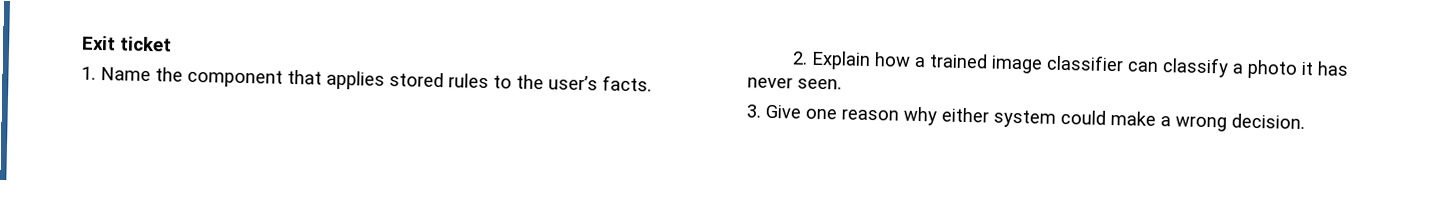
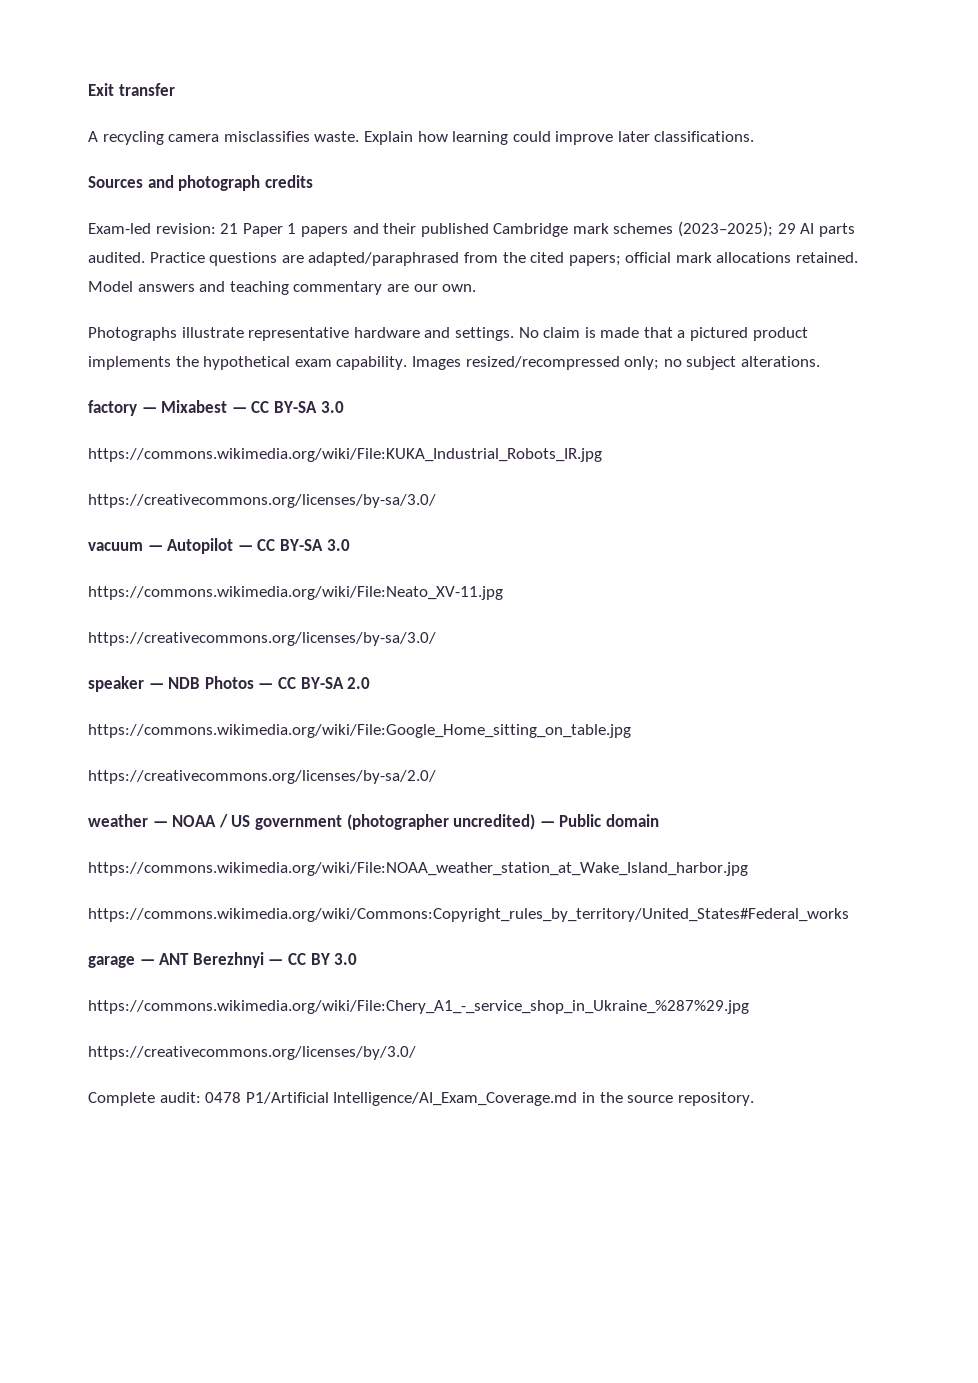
[120,36,172,52] [81,66,652,92] [791,50,1349,79] [747,76,842,90] [746,104,1305,132] ticket // 1. Name the component that applies stored rules to the user’s facts. // 2. Explain how a trained image classifier can classify a photo it has never seen. // 3. Give one reason why either system could make a wrong decision. -> [118,83,175,96] [88,131,755,145] [88,175,313,191] [88,221,855,237] [88,252,859,266] [88,281,477,295] [88,327,808,341] [88,356,820,370] [88,400,344,416] [88,448,602,462] [88,494,436,508] [88,538,350,554] [88,586,503,600] [88,632,436,646] [88,676,371,692] [88,724,631,738] [88,770,436,784] [88,814,659,830] [88,862,748,876] [88,908,849,922] [88,952,358,968] [88,1000,749,1014] [88,1046,416,1060] [88,1092,754,1106] transfer // A recycling camera misclassifies waste. Explain how learning could improve later classifications. // Sources and photograph credits // Exam-led revision: 21 Paper 1 papers and their published Cambridge mark schemes (2023–2025); 29 AI parts audited. Practice questions are adapted/paraphrased from the cited papers; official mark allocations retained. Model answers and teaching commentary are our own. // Photographs illustrate representative hardware and settings. No claim is made that a pictured product implements the hypothetical exam capability. Images resized/recompressed only; no subject alterations. // factory — Mixabest — CC BY-SA 3.0 // https://commons.wikimedia.org/wiki/File:KUKA_Industrial_Robots_IR.jpg // https://creativecommons.org/licenses/by-sa/3.0/ // vacuum — Autopilot — CC BY-SA 3.0 // https://commons.wikimedia.org/wiki/File:Neato_XV-11.jpg // https://creativecommons.org/licenses/by-sa/3.0/ // speaker — NDB Photos — CC BY-SA 2.0 // https://commons.wikimedia.org/wiki/File:Google_Home_sitting_on_table.jpg // https://creativecommons.org/licenses/by-sa/2.0/ // weather — NOAA / US government (photographer uncredited) — Public domain // https://commons.wikimedia.org/wiki/File:NOAA_weather_station_at_Wake_Island_harbor.jpg // https://commons.wikimedia.org/wiki/Commons:Copyright_rules_by_territory/United_States#Federal_works // garage — ANT Berezhnyi — CC BY 3.0 // https://commons.wikimedia.org/wiki/File:Chery_A1_-_service_shop_in_Ukraine_%287%29.jpg // https://creativecommons.org/licenses/by/3.0/ // Complete audit: 0478 P1/Artificial Intelligence/AI_Exam_Coverage.md in the source repository.

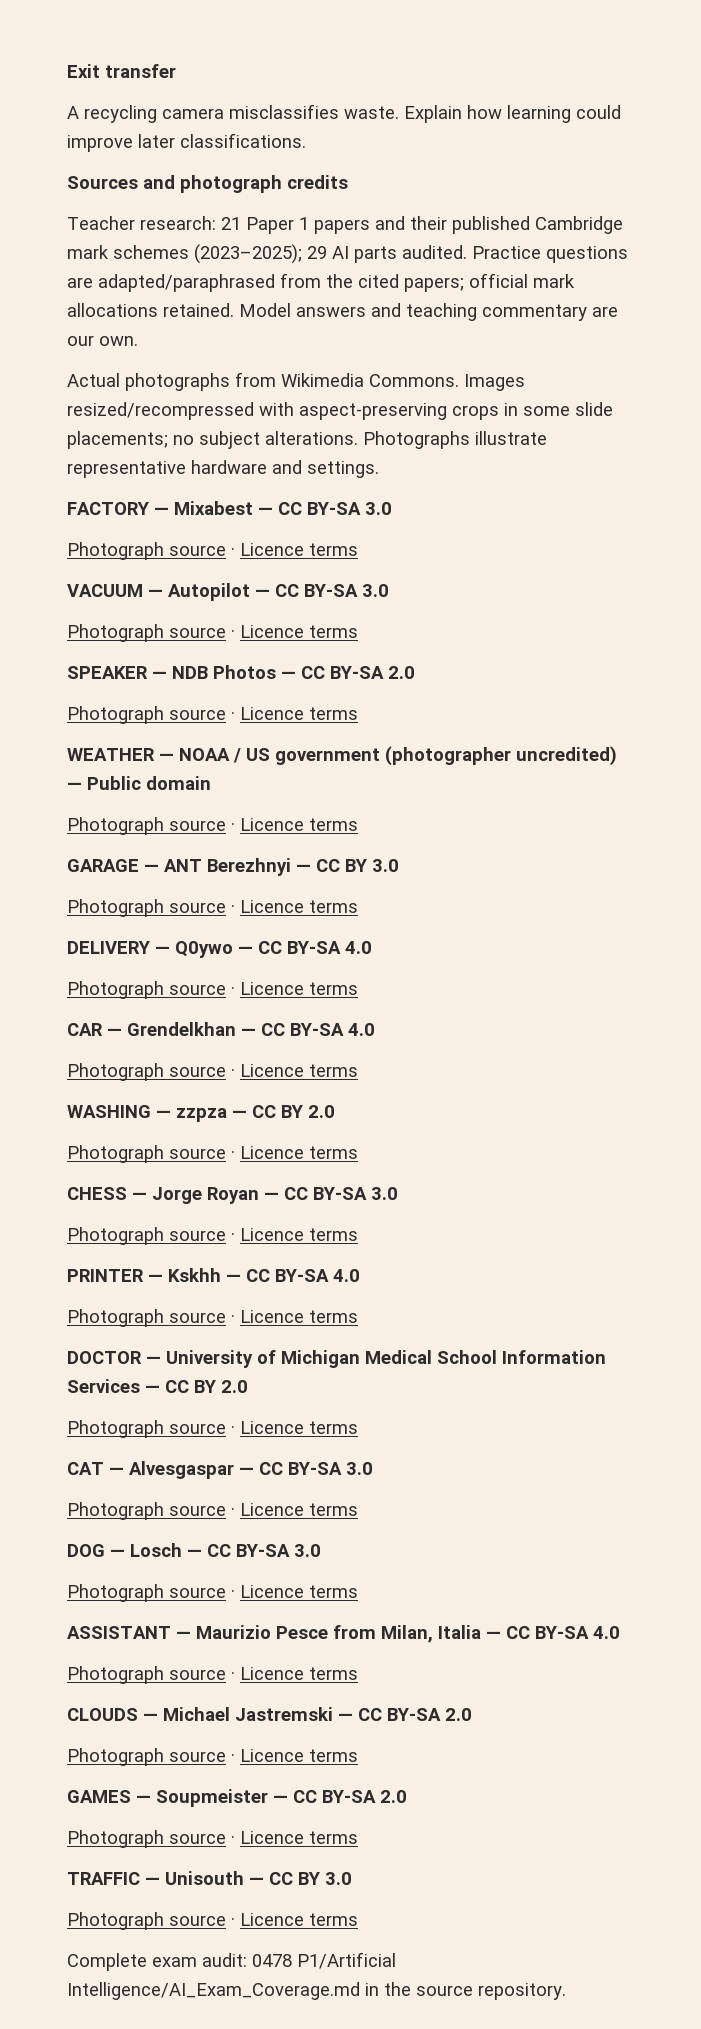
[88,223,216,234] Exam-led revision: -> [67,216,216,230] Teacher research:
(477, 288) none -> [67,372,525,391] [67,402,613,420] [67,431,358,449] Actual photographs from Wikimedia Commons. Images resized/recompressed with aspect-preserving crops in some slide placements; no subject alterations.
[518,327,808,341] [88,356,820,370] [88,400,137,416] No claim is made that a pictured product implements the hypothetical exam capability. Images resized/recompressed only; no subject alterations. // factory -> [67,502,149,515] // FACTORY
[88,448,602,462] [88,494,436,508] [88,542,143,551] https://commons.wikimedia.org/wiki/File:KUKA_Industrial_Robots_IR.jpg // https://creativecommons.org/licenses/by-sa/3.0/ // vacuum -> [67,542,358,560] [67,584,143,597] Photograph source · Licence terms // VACUUM
[88,586,503,600] [88,632,436,646] [88,676,144,692] https://commons.wikimedia.org/wiki/File:Neato_XV-11.jpg // https://creativecommons.org/licenses/by-sa/3.0/ // speaker -> [67,624,358,642] [67,666,148,679] Photograph source · Licence terms // SPEAKER
[88,724,631,738] [88,770,436,784] [88,814,148,827] https://commons.wikimedia.org/wiki/File:Google_Home_sitting_on_table.jpg // https://creativecommons.org/licenses/by-sa/2.0/ // weather -> [67,706,358,724] [67,748,155,761] Photograph source · Licence terms // WEATHER
[88,862,748,876] [88,908,849,922] [88,956,135,968] https://commons.wikimedia.org/wiki/File:NOAA_weather_station_at_Wake_Island_harbor.jpg // https://commons.wikimedia.org/wiki/Commons:Copyright_rules_by_territory/United_States#Federal_works // garage -> [67,817,358,835] [67,859,139,872] Photograph source · Licence terms // GARAGE
[88,1000,749,1014] [88,1046,416,1060] https://commons.wikimedia.org/wiki/File:Chery_A1_-_service_shop_in_Ukraine_%287%29.jpg // https://creativecommons.org/licenses/by/3.0/ -> [67,899,358,917] [67,941,372,958] [67,981,358,999] [67,1022,375,1036] [67,1063,358,1081] [67,1105,335,1122] [67,1145,358,1163] [67,1187,398,1204] [67,1227,358,1245] [67,1268,360,1282] [67,1309,358,1327] [67,1350,606,1368] [67,1379,248,1393] [67,1420,358,1438] [67,1461,373,1479] [67,1502,358,1520] [67,1543,321,1557] [67,1584,358,1602] [67,1625,620,1643] [67,1666,358,1684] [67,1707,472,1721] [67,1748,358,1766] [67,1789,407,1807] [67,1830,358,1848] [67,1871,352,1885] [67,1912,358,1930] Photograph source · Licence terms // DELIVERY — Q0ywo — CC BY-SA 4.0 // Photograph source · Licence terms // CAR — Grendelkhan — CC BY-SA 4.0 // Photograph source · Licence terms // WASHING — zzpza — CC BY 2.0 // Photograph source · Licence terms // CHESS — Jorge Royan — CC BY-SA 3.0 // Photograph source · Licence terms // PRINTER — Kskhh — CC BY-SA 4.0 // Photograph source · Licence terms // DOCTOR — University of Michigan Medical School Information Services — CC BY 2.0 // Photograph source · Licence terms // CAT — Alvesgaspar — CC BY-SA 3.0 // Photograph source · Licence terms // DOG — Losch — CC BY-SA 3.0 // Photograph source · Licence terms // ASSISTANT — Maurizio Pesce from Milan, Italia — CC BY-SA 4.0 // Photograph source · Licence terms // CLOUDS — Michael Jastremski — CC BY-SA 2.0 // Photograph source · Licence terms // GAMES — Soupmeister — CC BY-SA 2.0 // Photograph source · Licence terms // TRAFFIC — Unisouth — CC BY 3.0 // Photograph source · Licence terms
(155, 1099) none -> [152,1957,197,1967] exam

